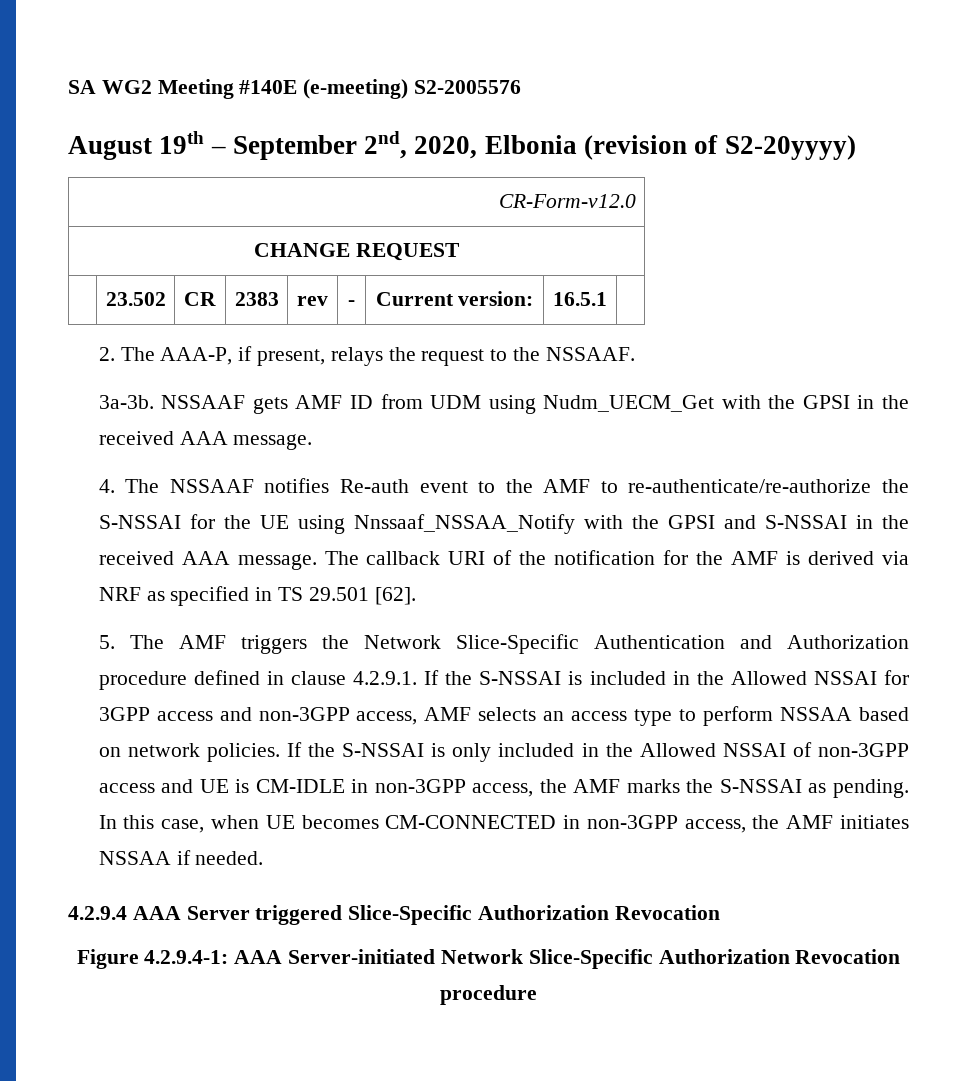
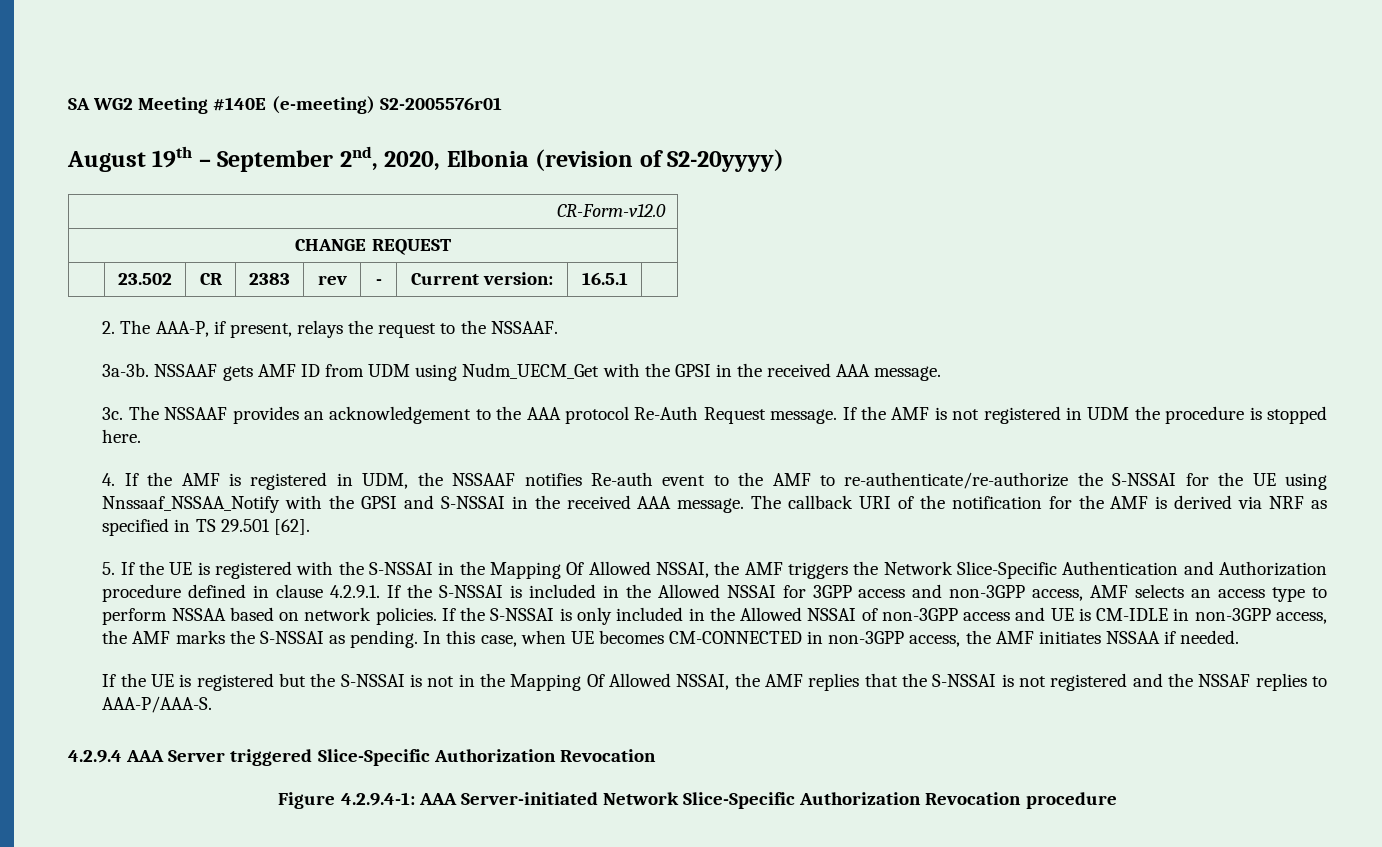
[414,80,522,94] S2-2005576 -> [379,97,502,110] S2-2005576r01
[98,479,160,493] 4. The -> [102,406,1327,424] [102,429,142,443] [102,472,443,490] 3c. The NSSAAF provides an acknowledgement to the AAA protocol Re-Auth Request message. If the AMF is not registered in UDM the procedure is stopped here. // 4. If the AMF is registered in UDM, the
[129,635,164,649] The -> [120,561,740,579] If the UE is registered with the S-NSSAI in the Mapping Of Allowed NSSAI, the
(264, 858) none -> [102,673,1328,691] [102,696,213,713] // If the UE is registered but the S-NSSAI is not in the Mapping Of Allowed NSSAI, the AMF replies that the S-NSSAI is not registered and the NSSAF replies to AAA-P/AAA-S.

